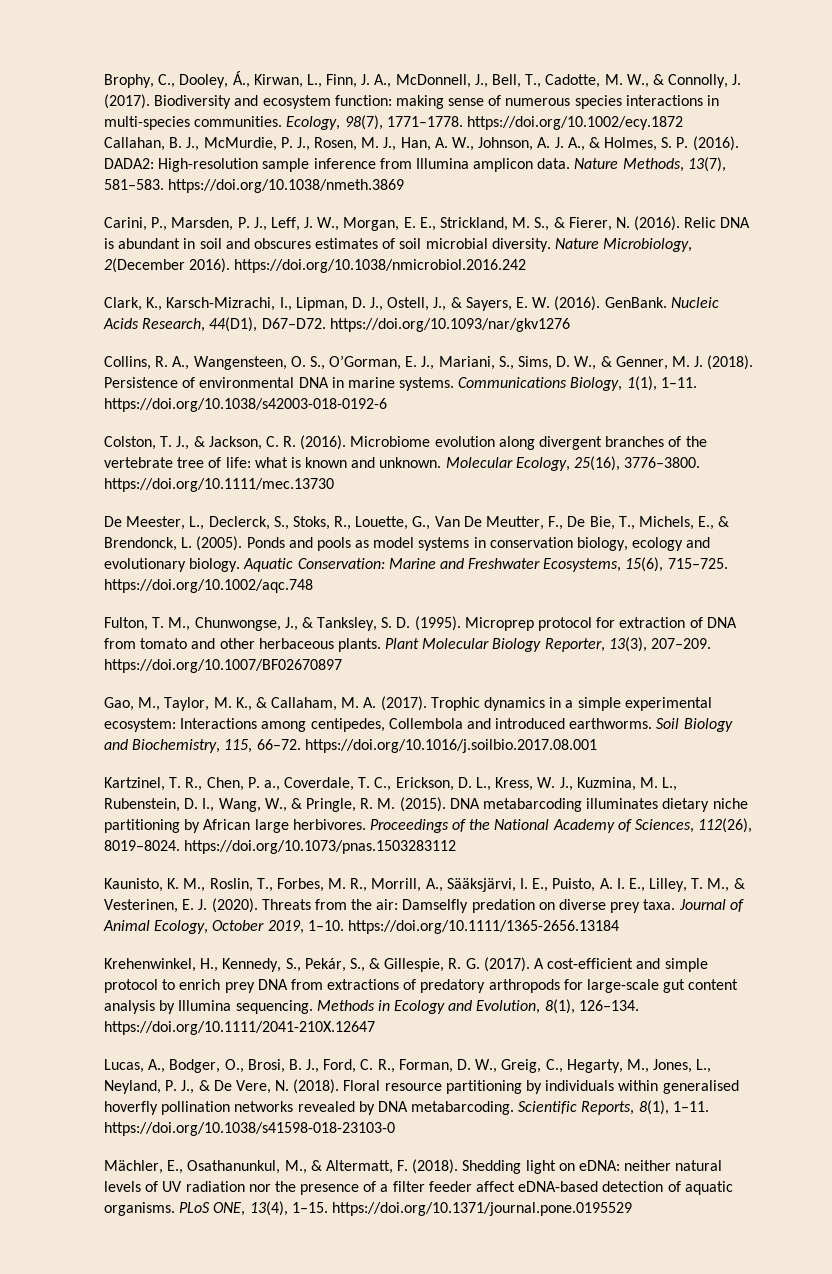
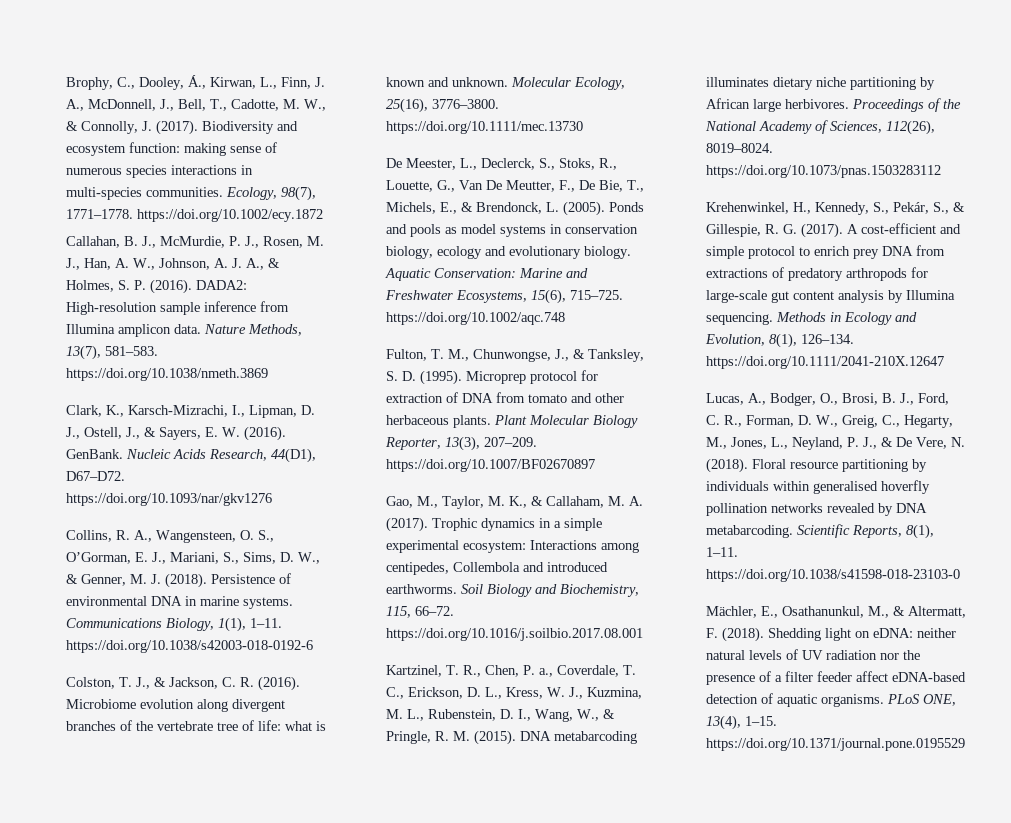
[103,216,751,231] [103,238,693,252] [103,258,527,273] // Carini, P., Marsden, P. J., Leff, J. W., Morgan, E. E., Strickland, M. S., & Fierer, N. (2016). Relic DNA is abundant in soil and obscures estimates of soil microbial diversity. Nature Microbiology, 2(December 2016). https://doi.org/10.1038/nmicrobiol.2016.242 -> (268, 374) none
[103,878,745,892] [103,898,744,913] [102,920,619,934] // Kaunisto, K. M., Roslin, T., Forbes, M. R., Morrill, A., Sääksjärvi, I. E., Puisto, A. I. E., Lilley, T. M., & Vesterinen, E. J. (2020). Threats from the air: Damselfly predation on diverse prey taxa. Journal of Animal Ecology, October 2019, 1–10. https://doi.org/10.1111/1365-2656.13184 -> (941, 171) none

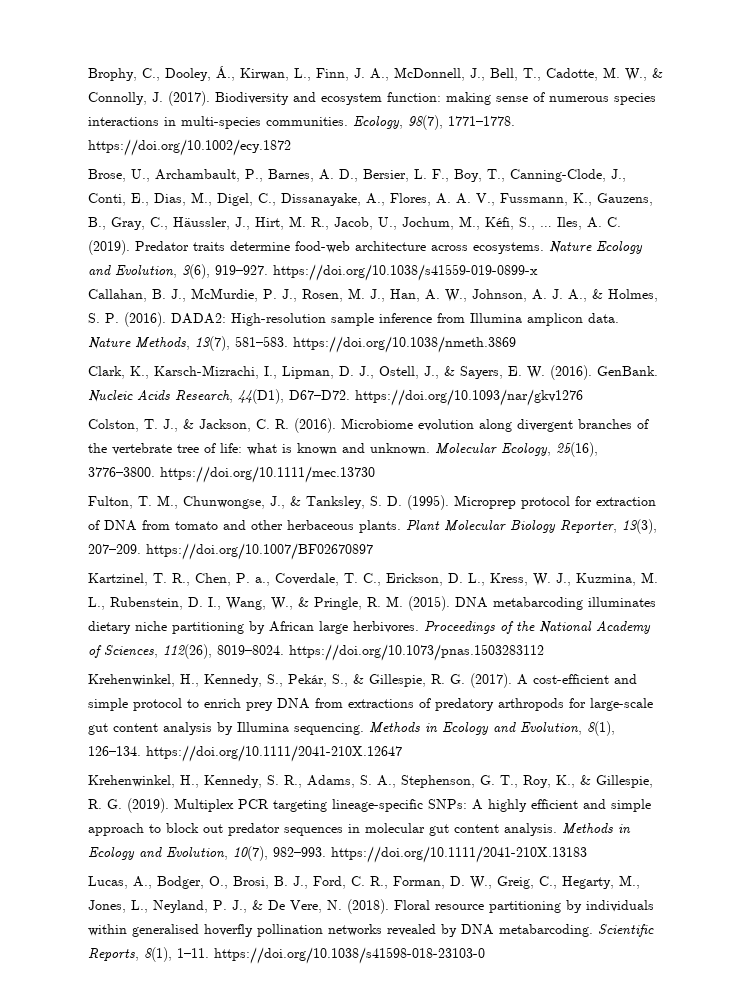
(323, 215) none -> [88,169,627,182] [88,192,654,206] [88,216,622,230] [88,240,644,255] [88,264,539,281] // Brose, U., Archambault, P., Barnes, A. D., Bersier, L. F., Boy, T., Canning-Clode, J., Conti, E., Dias, M., Digel, C., Dissanayake, A., Flores, A. A. V., Fussmann, K., Gauzens, B., Gray, C., Häussler, J., Hirt, M. R., Jacob, U., Jochum, M., Kéfi, S., … Iles, A. C. (2019). Predator traits determine food-web architecture across ecosystems. Nature Ecology and Evolution, 3(6), 919–927. https://doi.org/10.1038/s41559-019-0899-x
[65,530,274,543] [65,552,320,564] [65,573,291,588] [65,596,293,609] [65,617,282,632] [65,640,313,653] // Collins, R. A., Wangensteen, O. S., O’Gorman, E. J., Mariani, S., Sims, D. W., & Genner, M. J. (2018). Persistence of environmental DNA in marine systems. Communications Biology, 1(1), 1–11. https://doi.org/10.1038/s42003-018-0192-6 -> (584, 397) none
[385,158,617,170] [385,180,644,192] [385,201,644,216] [385,224,638,237] [385,246,631,259] [384,268,588,281] [384,289,623,304] [385,312,565,325] // De Meester, L., Declerck, S., Stoks, R., Louette, G., Van De Meutter, F., De Bie, T., Michels, E., & Brendonck, L. (2005). Ponds and pools as model systems in conservation biology, ecology and evolutionary biology. Aquatic Conservation: Marine and Freshwater Ecosystems, 15(6), 715–725. https://doi.org/10.1002/aqc.748 -> (376, 474) none
[385,496,643,509] [385,517,602,532] [385,540,639,553] [385,562,608,575] [385,584,639,597] [385,606,454,618] [385,628,643,641] // Gao, M., Taylor, M. K., & Callaham, M. A. (2017). Trophic dynamics in a simple experimental ecosystem: Interactions among centipedes, Collembola and introduced earthworms. Soil Biology and Biochemistry, 115, 66–72. https://doi.org/10.1016/j.soilbio.2017.08.001 -> (374, 551) none
(944, 362) none -> [88,775,654,788] [88,798,652,813] [88,823,632,836] [88,846,588,863] // Krehenwinkel, H., Kennedy, S. R., Adams, S. A., Stephenson, G. T., Roy, K., & Gillespie, R. G. (2019). Multiplex PCR targeting lineage-specific SNPs: A highly efficient and simple approach to block out predator sequences in molecular gut content analysis. Methods in Ecology and Evolution, 10(7), 982–993. https://doi.org/10.1111/2041-210X.13183
[705,606,966,618] [705,627,956,642] [705,649,920,660] [705,671,966,685] [705,693,956,707] [705,715,777,730] [705,738,965,751] // Mächler, E., Osathanunkul, M., & Altermatt, F. (2018). Shedding light on eDNA: neither natural levels of UV radiation nor the presence of a filter feeder affect eDNA-based detection of aquatic organisms. PLoS ONE, 13(4), 1–15. https://doi.org/10.1371/journal.pone.0195529 -> (486, 955) none

